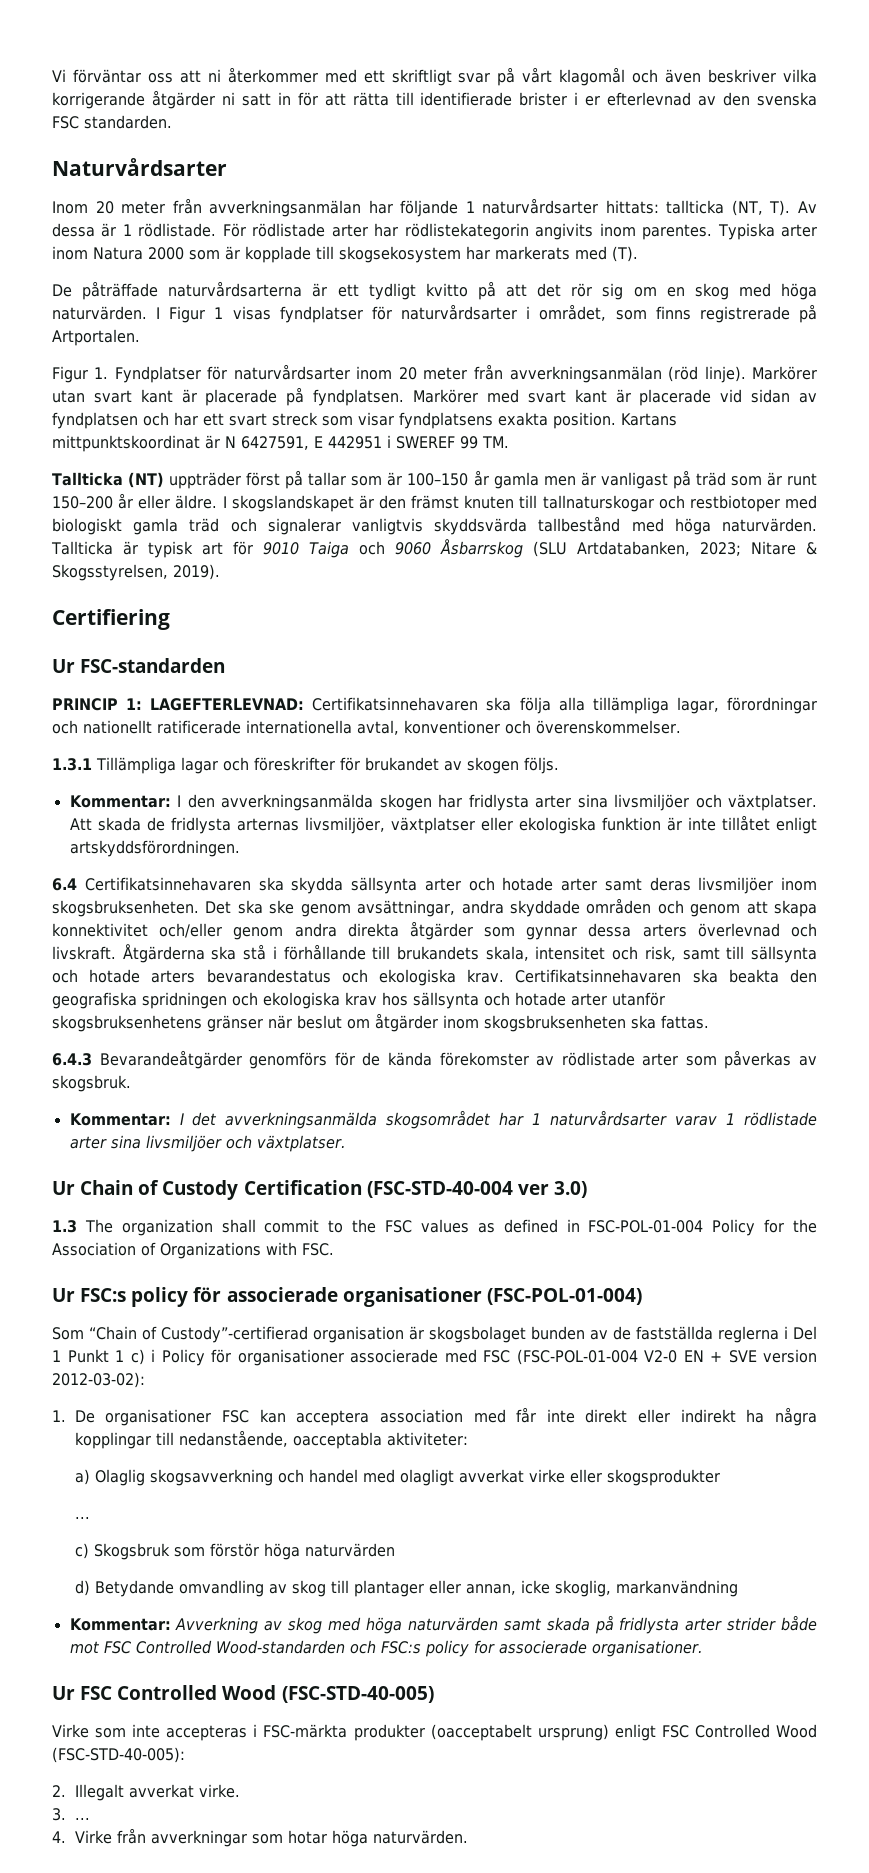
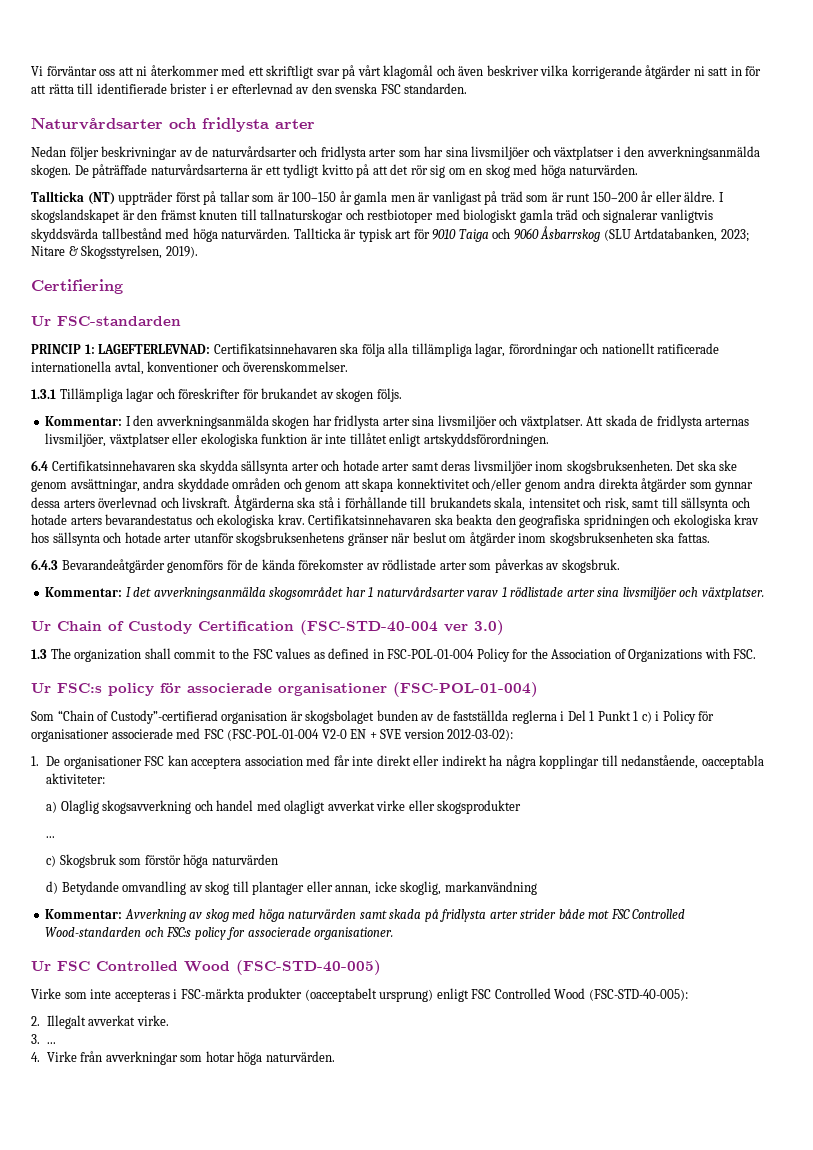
[52,198,818,217] [52,223,817,240] [52,246,638,263] // Inom 20 meter från avverkningsanmälan har följande 1 naturvårdsarter hittats: tallticka (NT, T). Av dessa är 1 rödlistade. För rödlistade arter har rödlistekategorin angivits inom parentes. Typiska arter inom Natura 2000 som är kopplade till skogsekosystem har markerats med (T). // -> [169,117,315,132] [31,146,760,160] [31,164,71,178] och fridlysta arter // Nedan följer beskrivningar av de naturvårdsarter och fridlysta arter som har sina livsmiljöer och växtplatser i den avverkningsanmälda skogen.
[156,304,818,323] [52,329,140,346] [52,364,817,383] [52,387,818,406] [52,412,677,429] [52,435,509,452] I Figur 1 visas fyndplatser för naturvårdsarter i området, som finns registrerade på Artportalen. // Figur 1. Fyndplatser för naturvårdsarter inom 20 meter från avverkningsanmälan (röd linje). Markörer utan svart kant är placerade på fyndplatsen. Markörer med svart kant är placerade vid sidan av fyndplatsen och har ett svart streck som visar fyndplatsens exakta position. Kartans mittpunktskoordinat är N 6427591, E 442951 i SWEREF 99 TM. -> (639, 169) none

